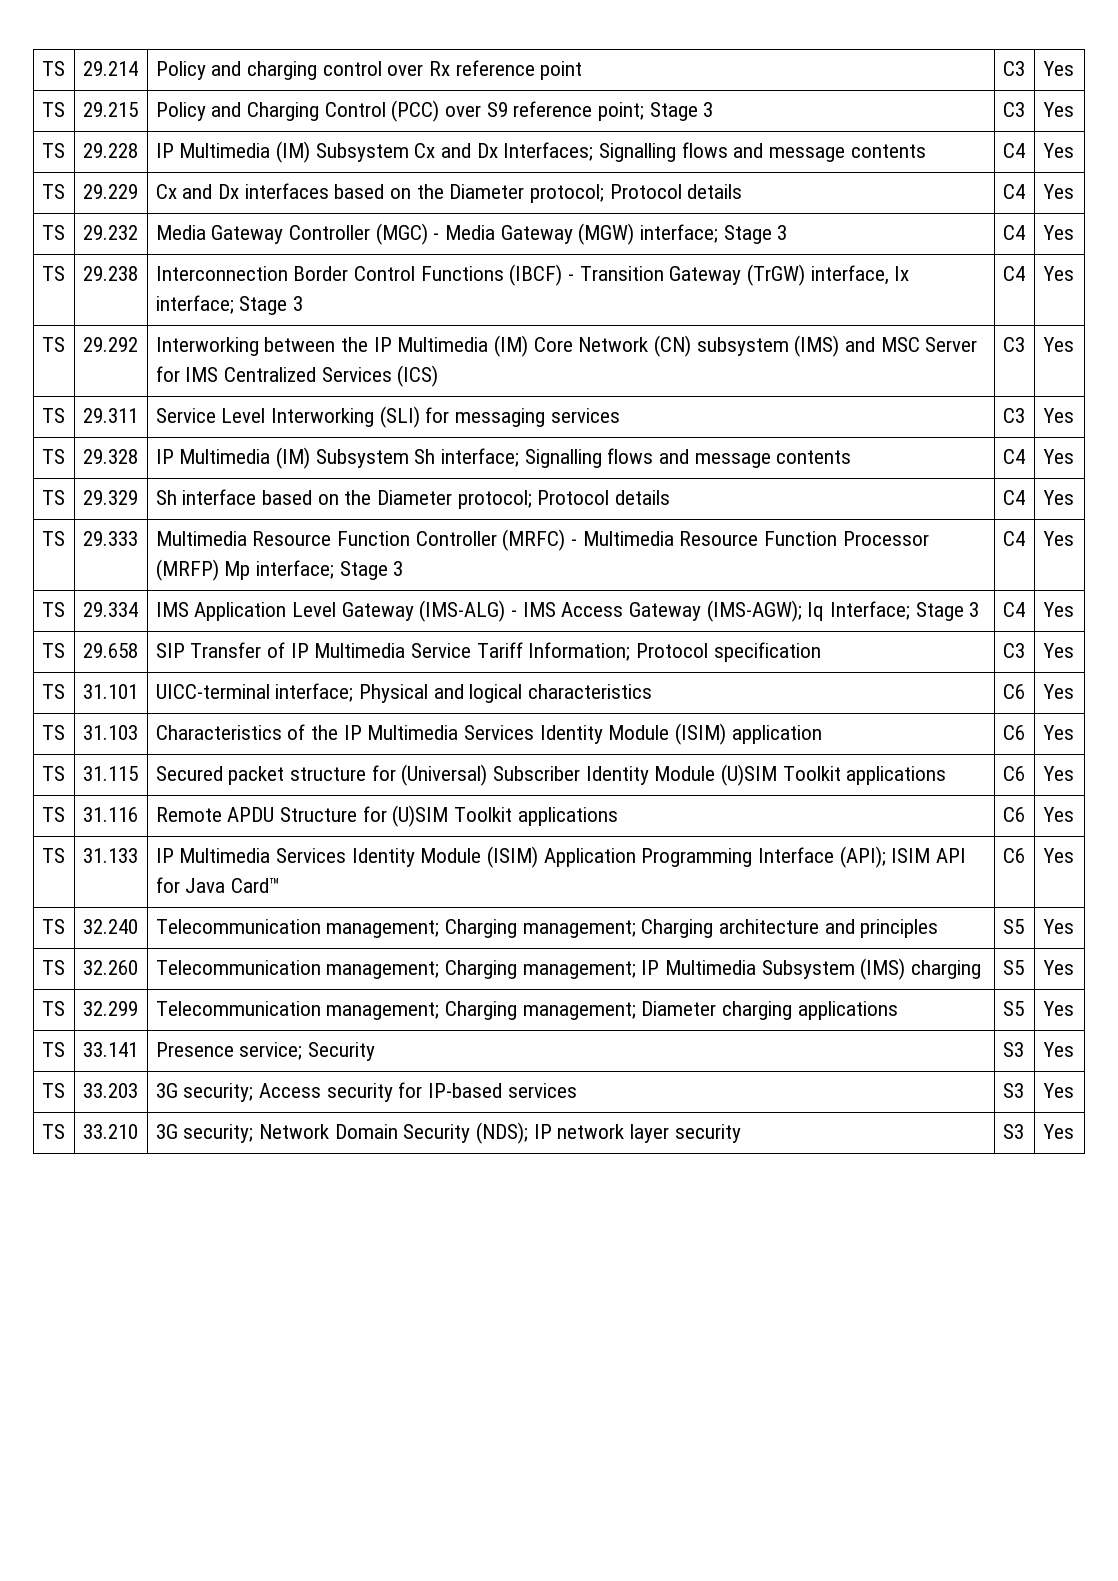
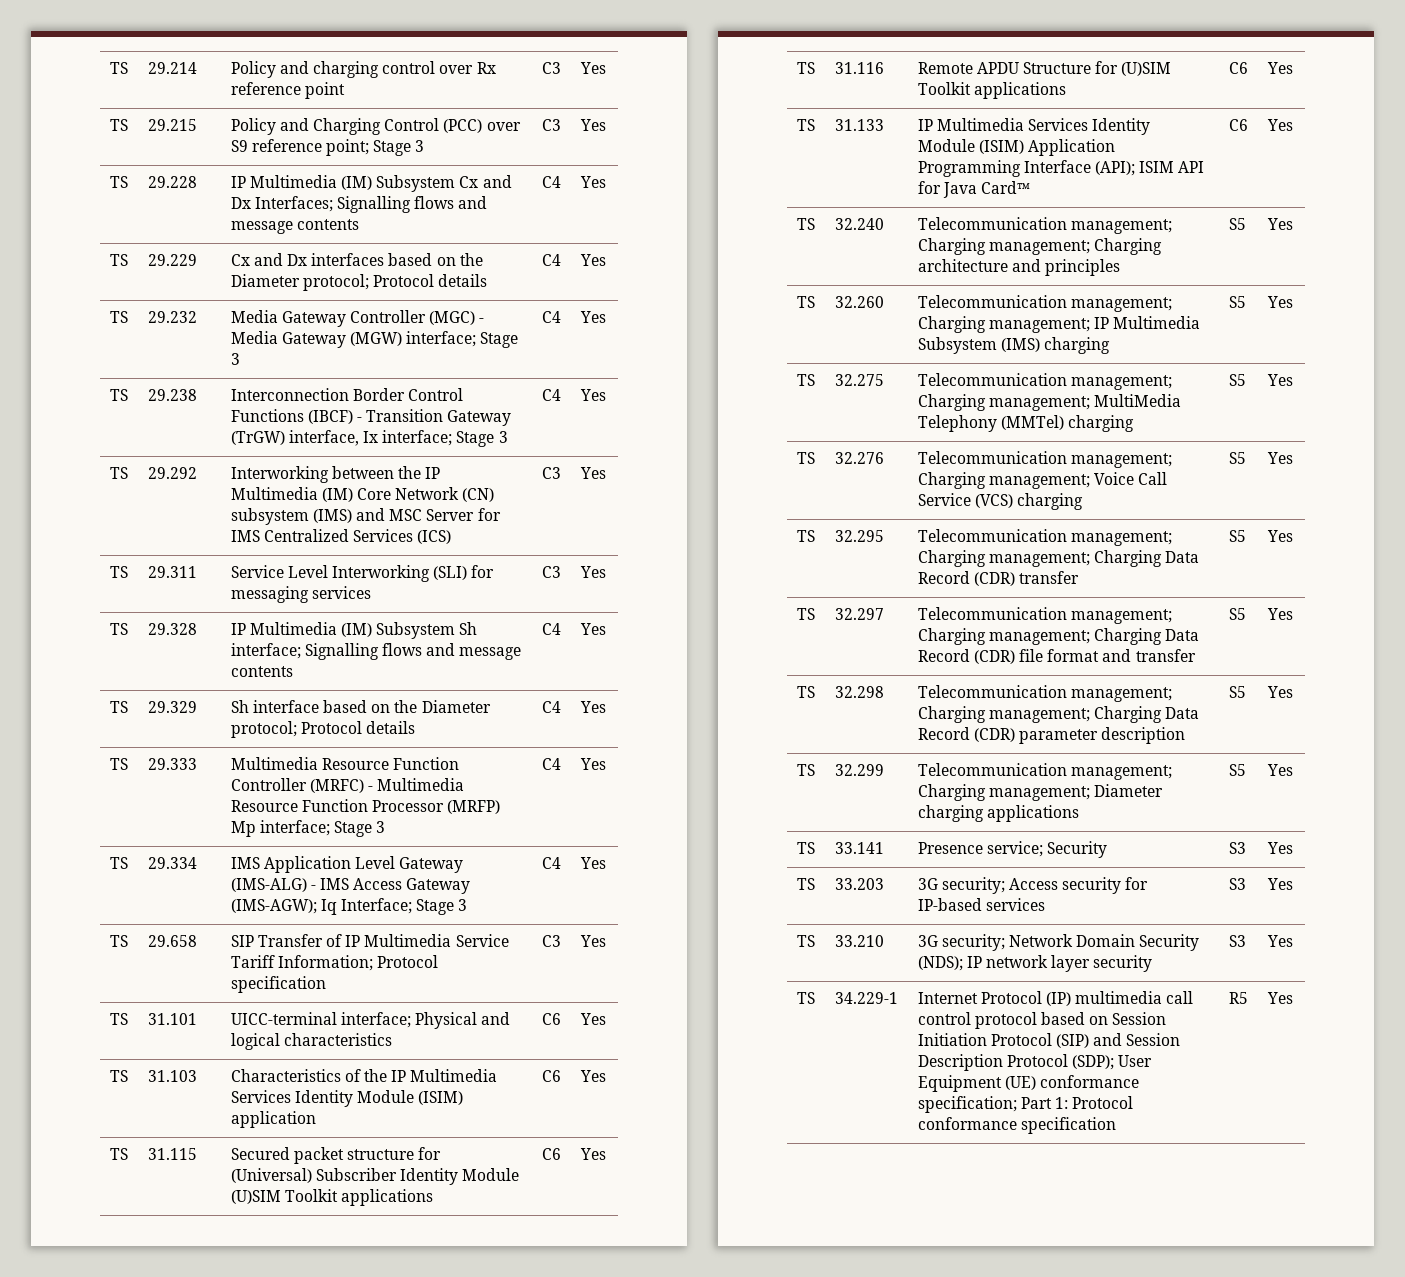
(1074, 967) none -> [796,374,815,386] [834,374,884,386] [917,373,1172,390] [917,394,1181,411] [917,415,1134,432] [1228,374,1246,386] [1266,374,1293,386] [796,452,815,464] [834,452,884,464] [917,451,1172,468] [917,472,1168,489] [917,493,1083,510] [1228,452,1246,464] [1266,452,1293,464] [796,530,815,542] [834,530,884,542] [917,529,1172,546] [917,550,1200,567] [917,571,1079,586] [1228,530,1246,542] [1266,530,1293,542] [796,608,815,620] [834,608,884,620] [917,607,1172,624] [917,628,1200,645] [917,649,1196,664] [1228,608,1246,620] [1266,608,1293,620] [796,686,815,698] [834,686,884,698] [917,685,1172,702] [917,706,1200,723] [917,727,1186,744] [1228,686,1246,698] [1266,686,1293,698] // TS | 32.275 | Telecommunication management; Charging management; MultiMedia Telephony (MMTel) charging | S5 | Yes // TS | 32.276 | Telecommunication management; Charging management; Voice Call Service (VCS) charging | S5 | Yes // TS | 32.295 | Telecommunication management; Charging management; Charging Data Record (CDR) transfer | S5 | Yes // TS | 32.297 | Telecommunication management; Charging management; Charging Data Record (CDR) file format and transfer | S5 | Yes // TS | 32.298 | Telecommunication management; Charging management; Charging Data Record (CDR) parameter description | S5 | Yes
(1074, 1131) none -> [796,992,815,1004] [834,992,898,1004] [917,991,1194,1006] [917,1012,1167,1029] [917,1033,1181,1048] [917,1054,1153,1071] [917,1075,1139,1092] [917,1096,1134,1113] [917,1117,1116,1134] [1228,992,1248,1004] [1266,992,1293,1004] // TS | 34.229-1 | Internet Protocol (IP) multimedia call control protocol based on Session Initiation Protocol (SIP) and Session Description Protocol (SDP); User Equipment (UE) conformance specification; Part 1: Protocol conformance specification | R5 | Yes

